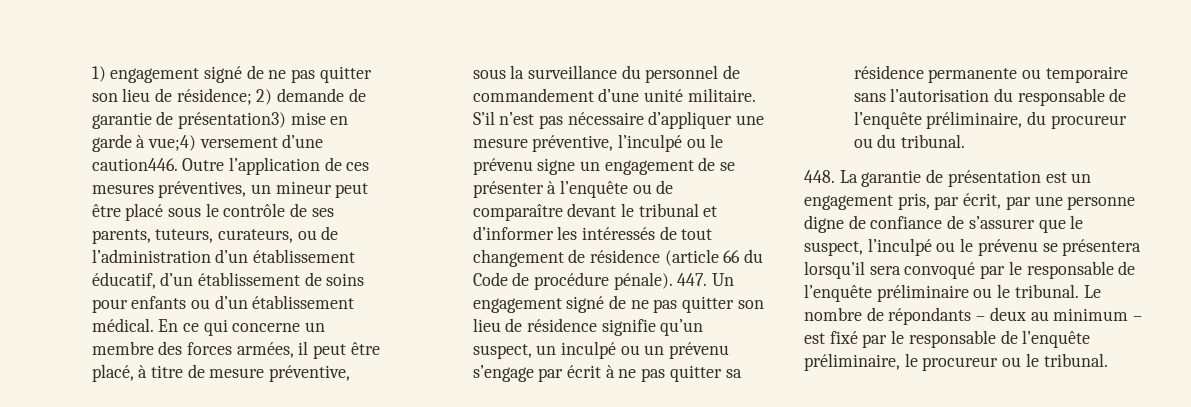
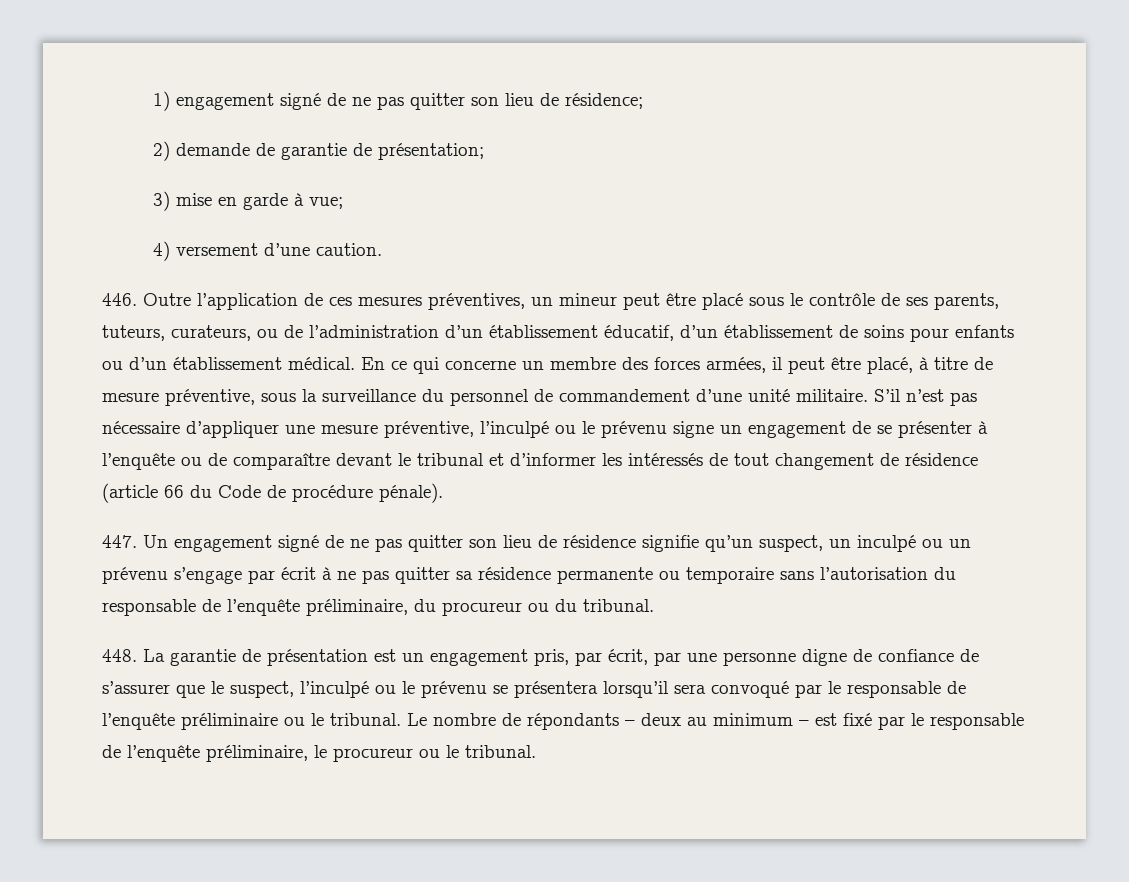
(252, 96) none -> (643, 101) //
[178,112,287,129] présentation3) -> [377,143,484,160] [152,191,170,211] présentation; // 3)
[148,134,324,151] [91,158,178,171] vue;4) versement d’une caution446. -> [308,197,343,209] [152,241,382,261] [102,293,137,306] vue; // 4) versement d’une caution. // 446.
(673, 281) none -> (443, 493) //

